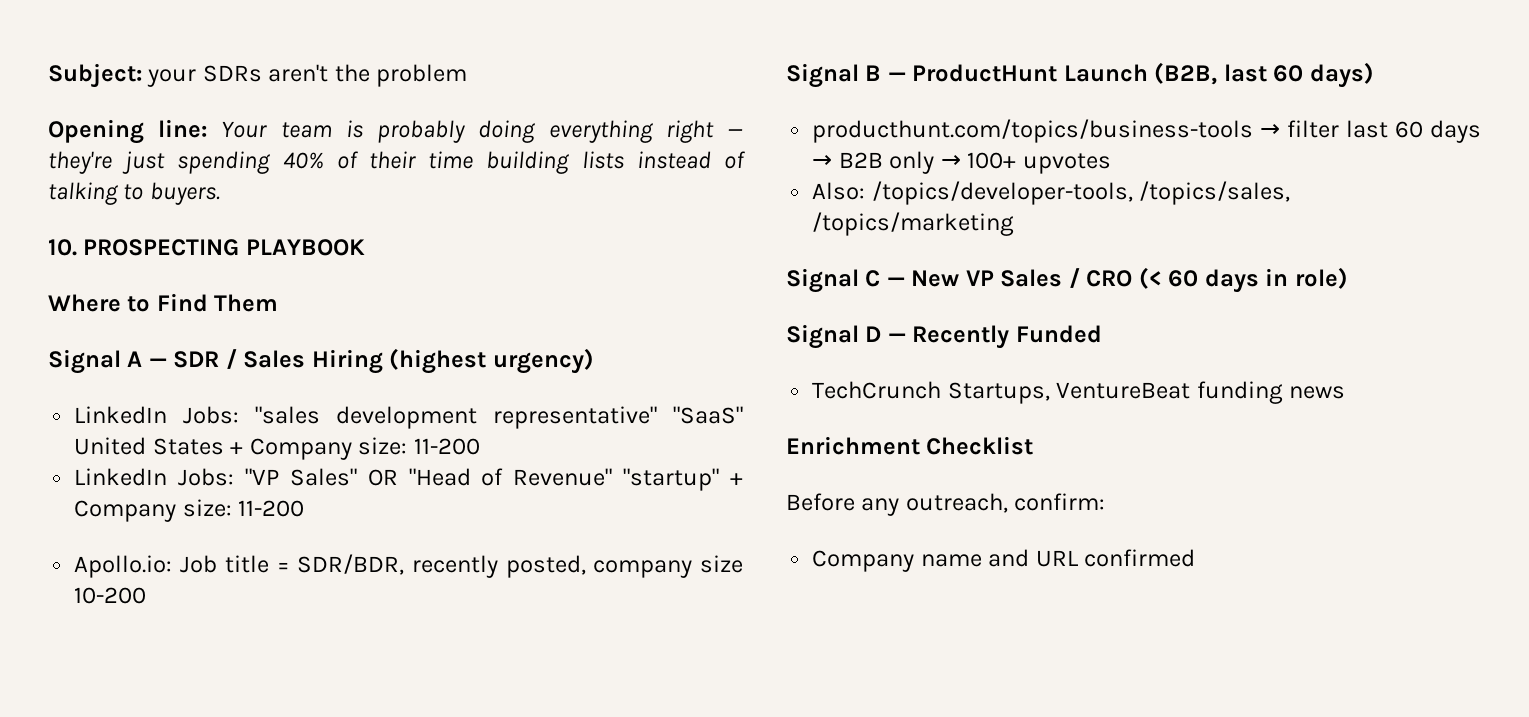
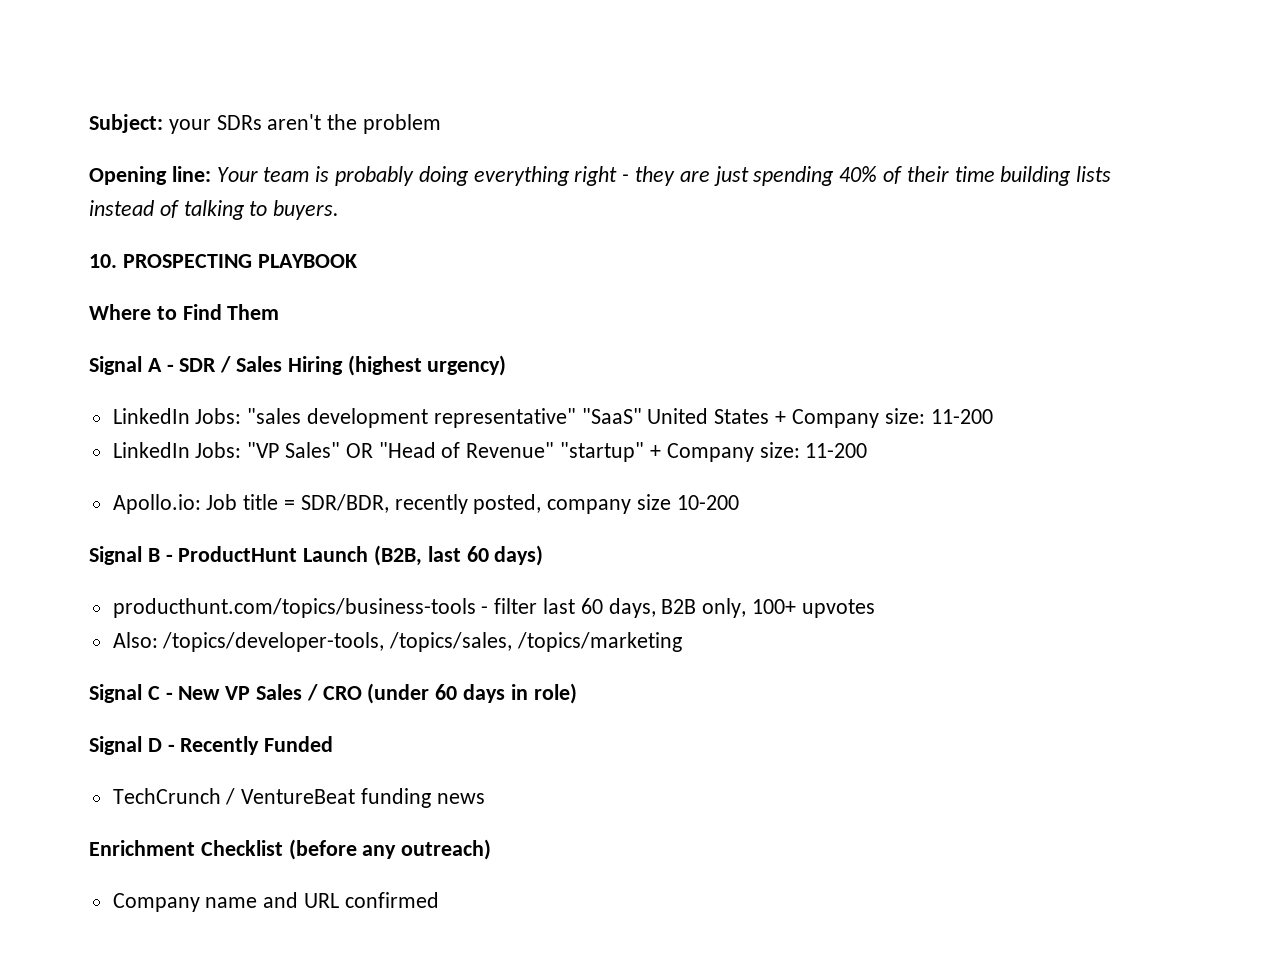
[727,129,743,137] [48,151,112,174] — they're -> [622,166,710,186] - they are
[148,358,167,367] — -> [166,364,174,372] -
[887,72,906,81] — -> [165,554,173,562] -
[1260,124,1281,137] → -> [481,606,489,614] -
[1430,120,1481,143] [812,151,961,174] days → B2B only → -> [608,598,747,618] days, B2B only,
[886,277,905,286] — -> [165,692,173,700] -
[1138,267,1162,289] (< -> [367,683,430,704] (under
[887,333,906,342] — -> [167,744,175,752] -
[947,382,1050,404] Startups, -> [225,788,236,805] /
[786,493,1106,516] // Before any outreach, confirm: -> [288,839,492,860] (before any outreach)

